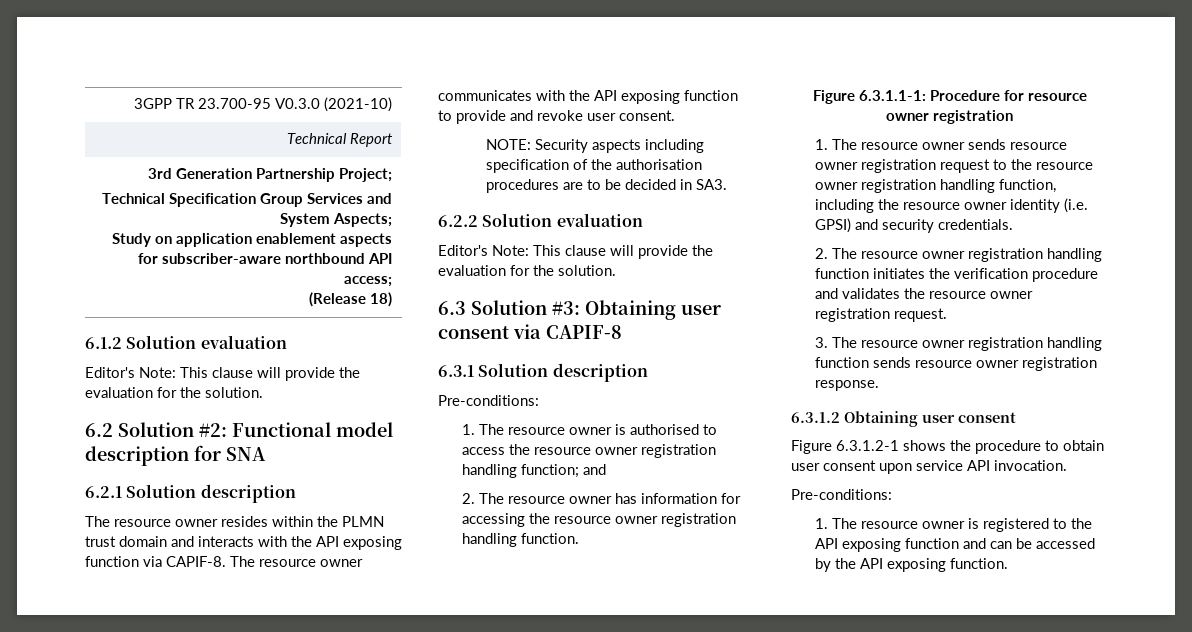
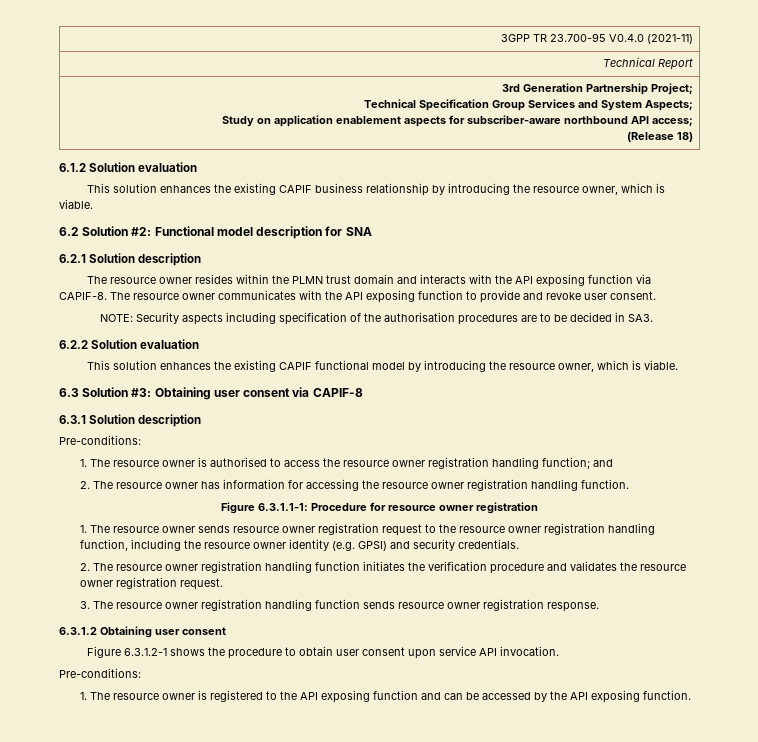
[275,97,393,112] V0.3.0 (2021-10) -> [608,34,693,44] V0.4.0 (2021-11)
[85,367,360,381] [85,387,263,398] Editor's Note: This clause will provide the evaluation for the solution. -> [87,183,666,196] [59,199,93,209] This solution enhances the existing CAPIF business relationship by introducing the resource owner, which is viable.
[438,245,713,259] [438,265,616,276] Editor's Note: This clause will provide the evaluation for the solution. -> [87,360,679,372] This solution enhances the existing CAPIF functional model by introducing the resource owner, which is viable.
[1063,198,1088,213] (i.e. -> [331,541,355,551] (e.g.

